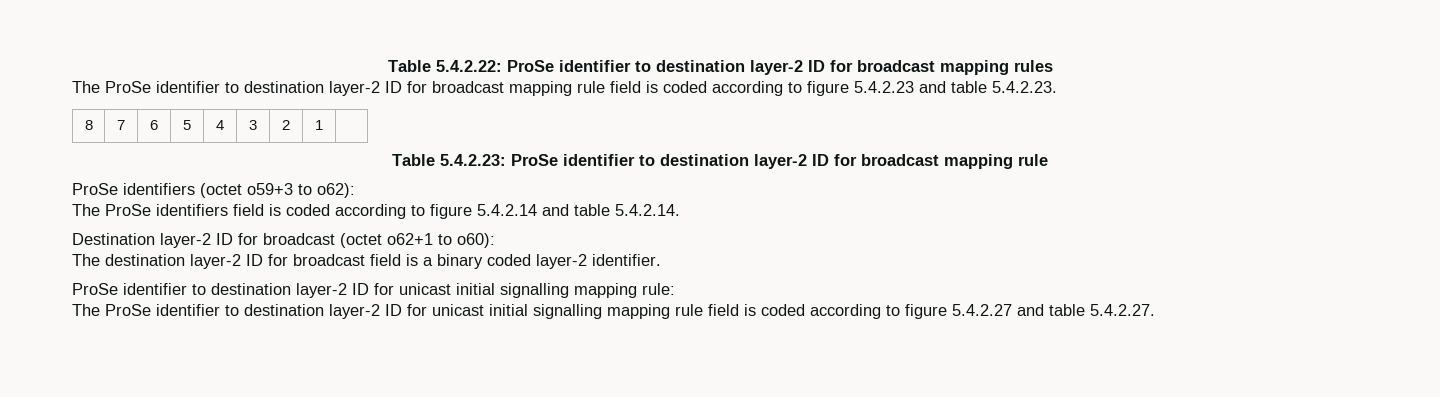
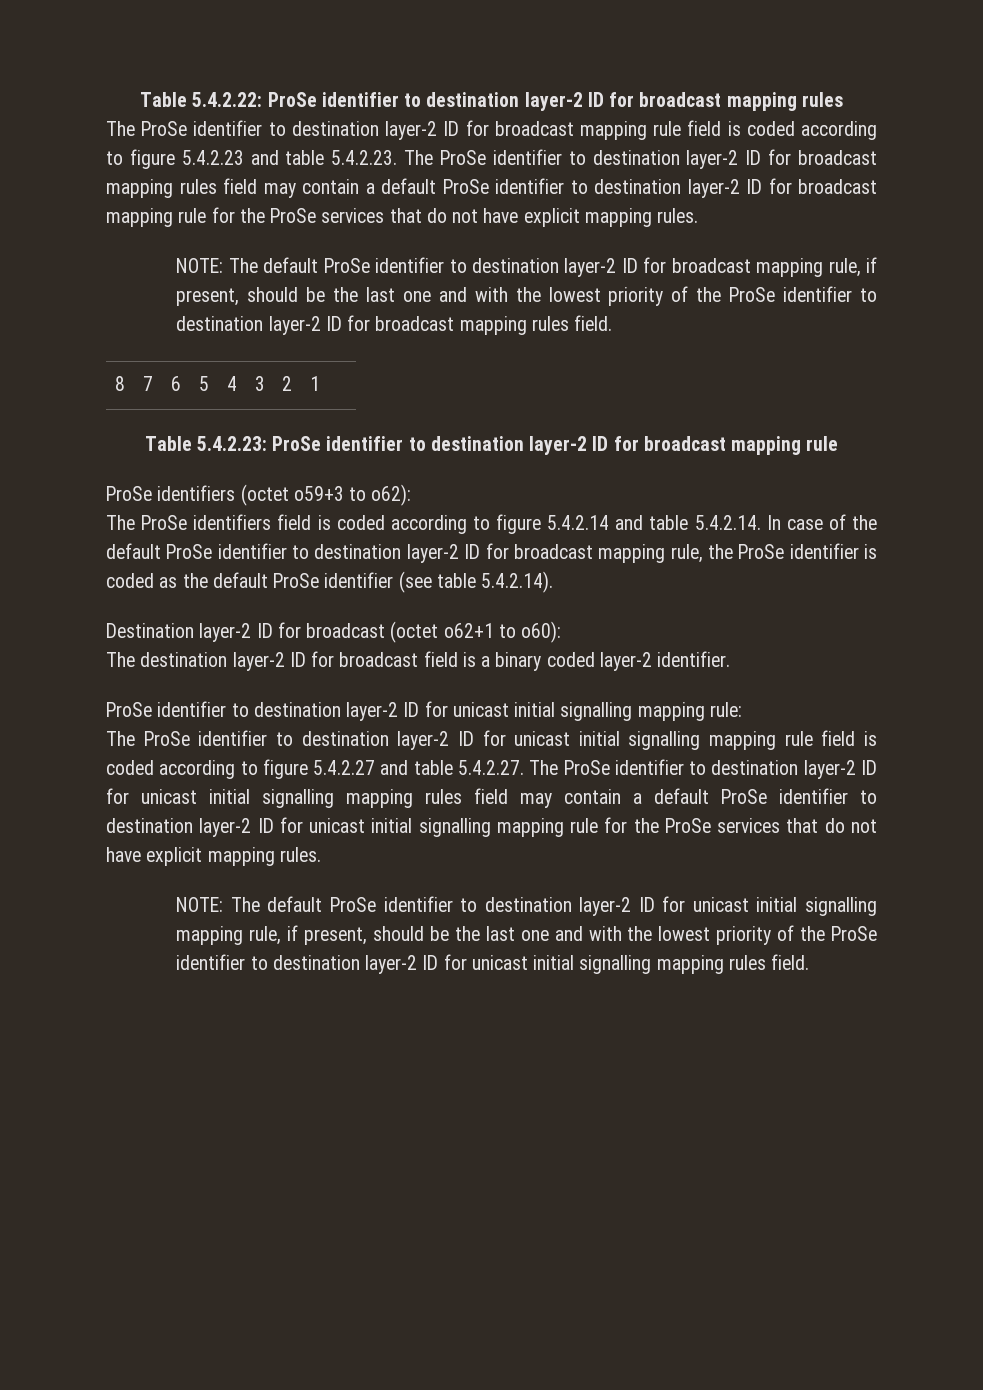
(1057, 87) none -> [404,149,877,169] [106,178,877,198] [106,207,699,227] [176,257,878,277] [176,286,878,306] [176,315,613,335] The ProSe identifier to destination layer-2 ID for broadcast mapping rules field may contain a default ProSe identifier to destination layer-2 ID for broadcast mapping rule for the ProSe services that do not have explicit mapping rules. // NOTE: The default ProSe identifier to destination layer-2 ID for broadcast mapping rule, if present, should be the last one and with the lowest priority of the ProSe identifier to destination layer-2 ID for broadcast mapping rules field.
(680, 210) none -> [766,514,877,530] [106,543,877,563] [106,571,554,593] In case of the default ProSe identifier to destination layer-2 ID for broadcast mapping rule, the ProSe identifier is coded as the default ProSe identifier (see table 5.4.2.14).
(1155, 310) none -> [529,759,878,779] [106,788,877,808] [106,817,877,837] [106,847,321,866] [176,896,877,916] [176,925,878,945] [176,954,810,974] The ProSe identifier to destination layer-2 ID for unicast initial signalling mapping rules field may contain a default ProSe identifier to destination layer-2 ID for unicast initial signalling mapping rule for the ProSe services that do not have explicit mapping rules. // NOTE: The default ProSe identifier to destination layer-2 ID for unicast initial signalling mapping rule, if present, should be the last one and with the lowest priority of the ProSe identifier to destination layer-2 ID for unicast initial signalling mapping rules field.

